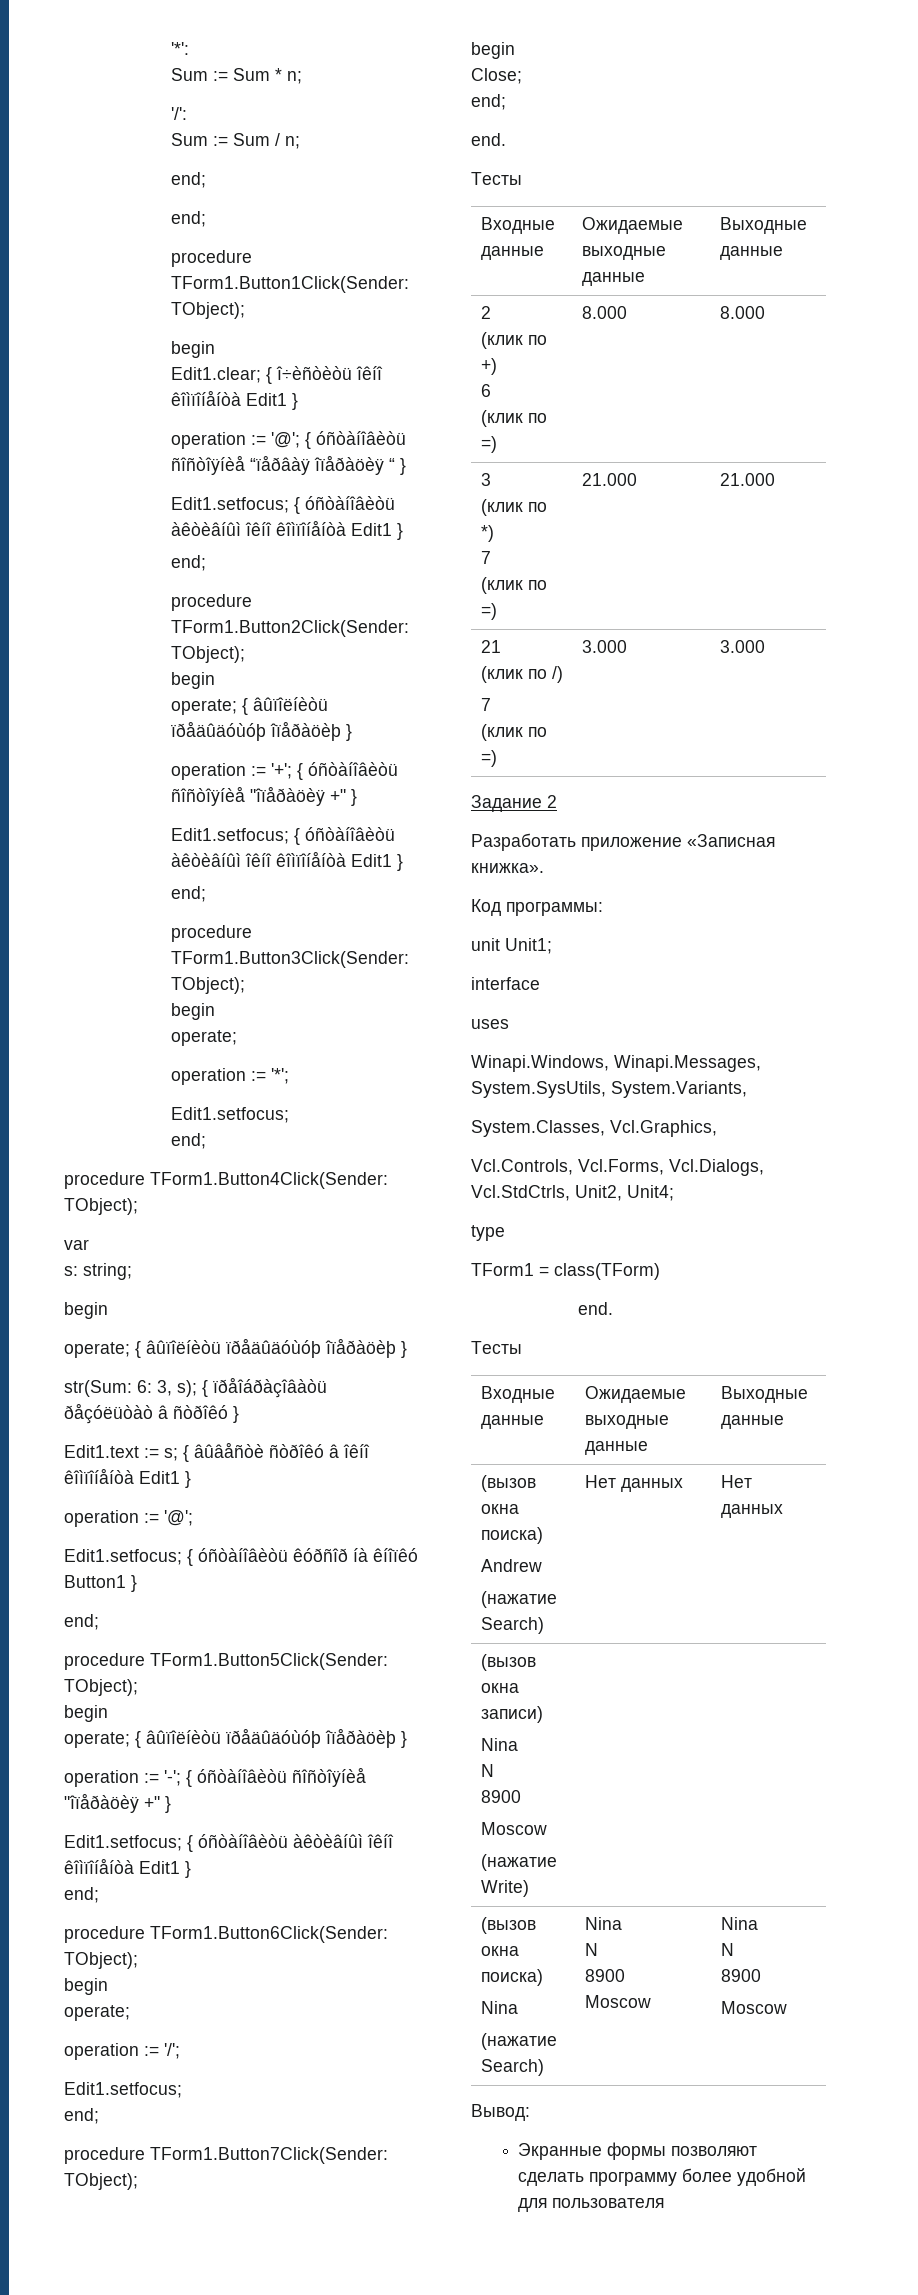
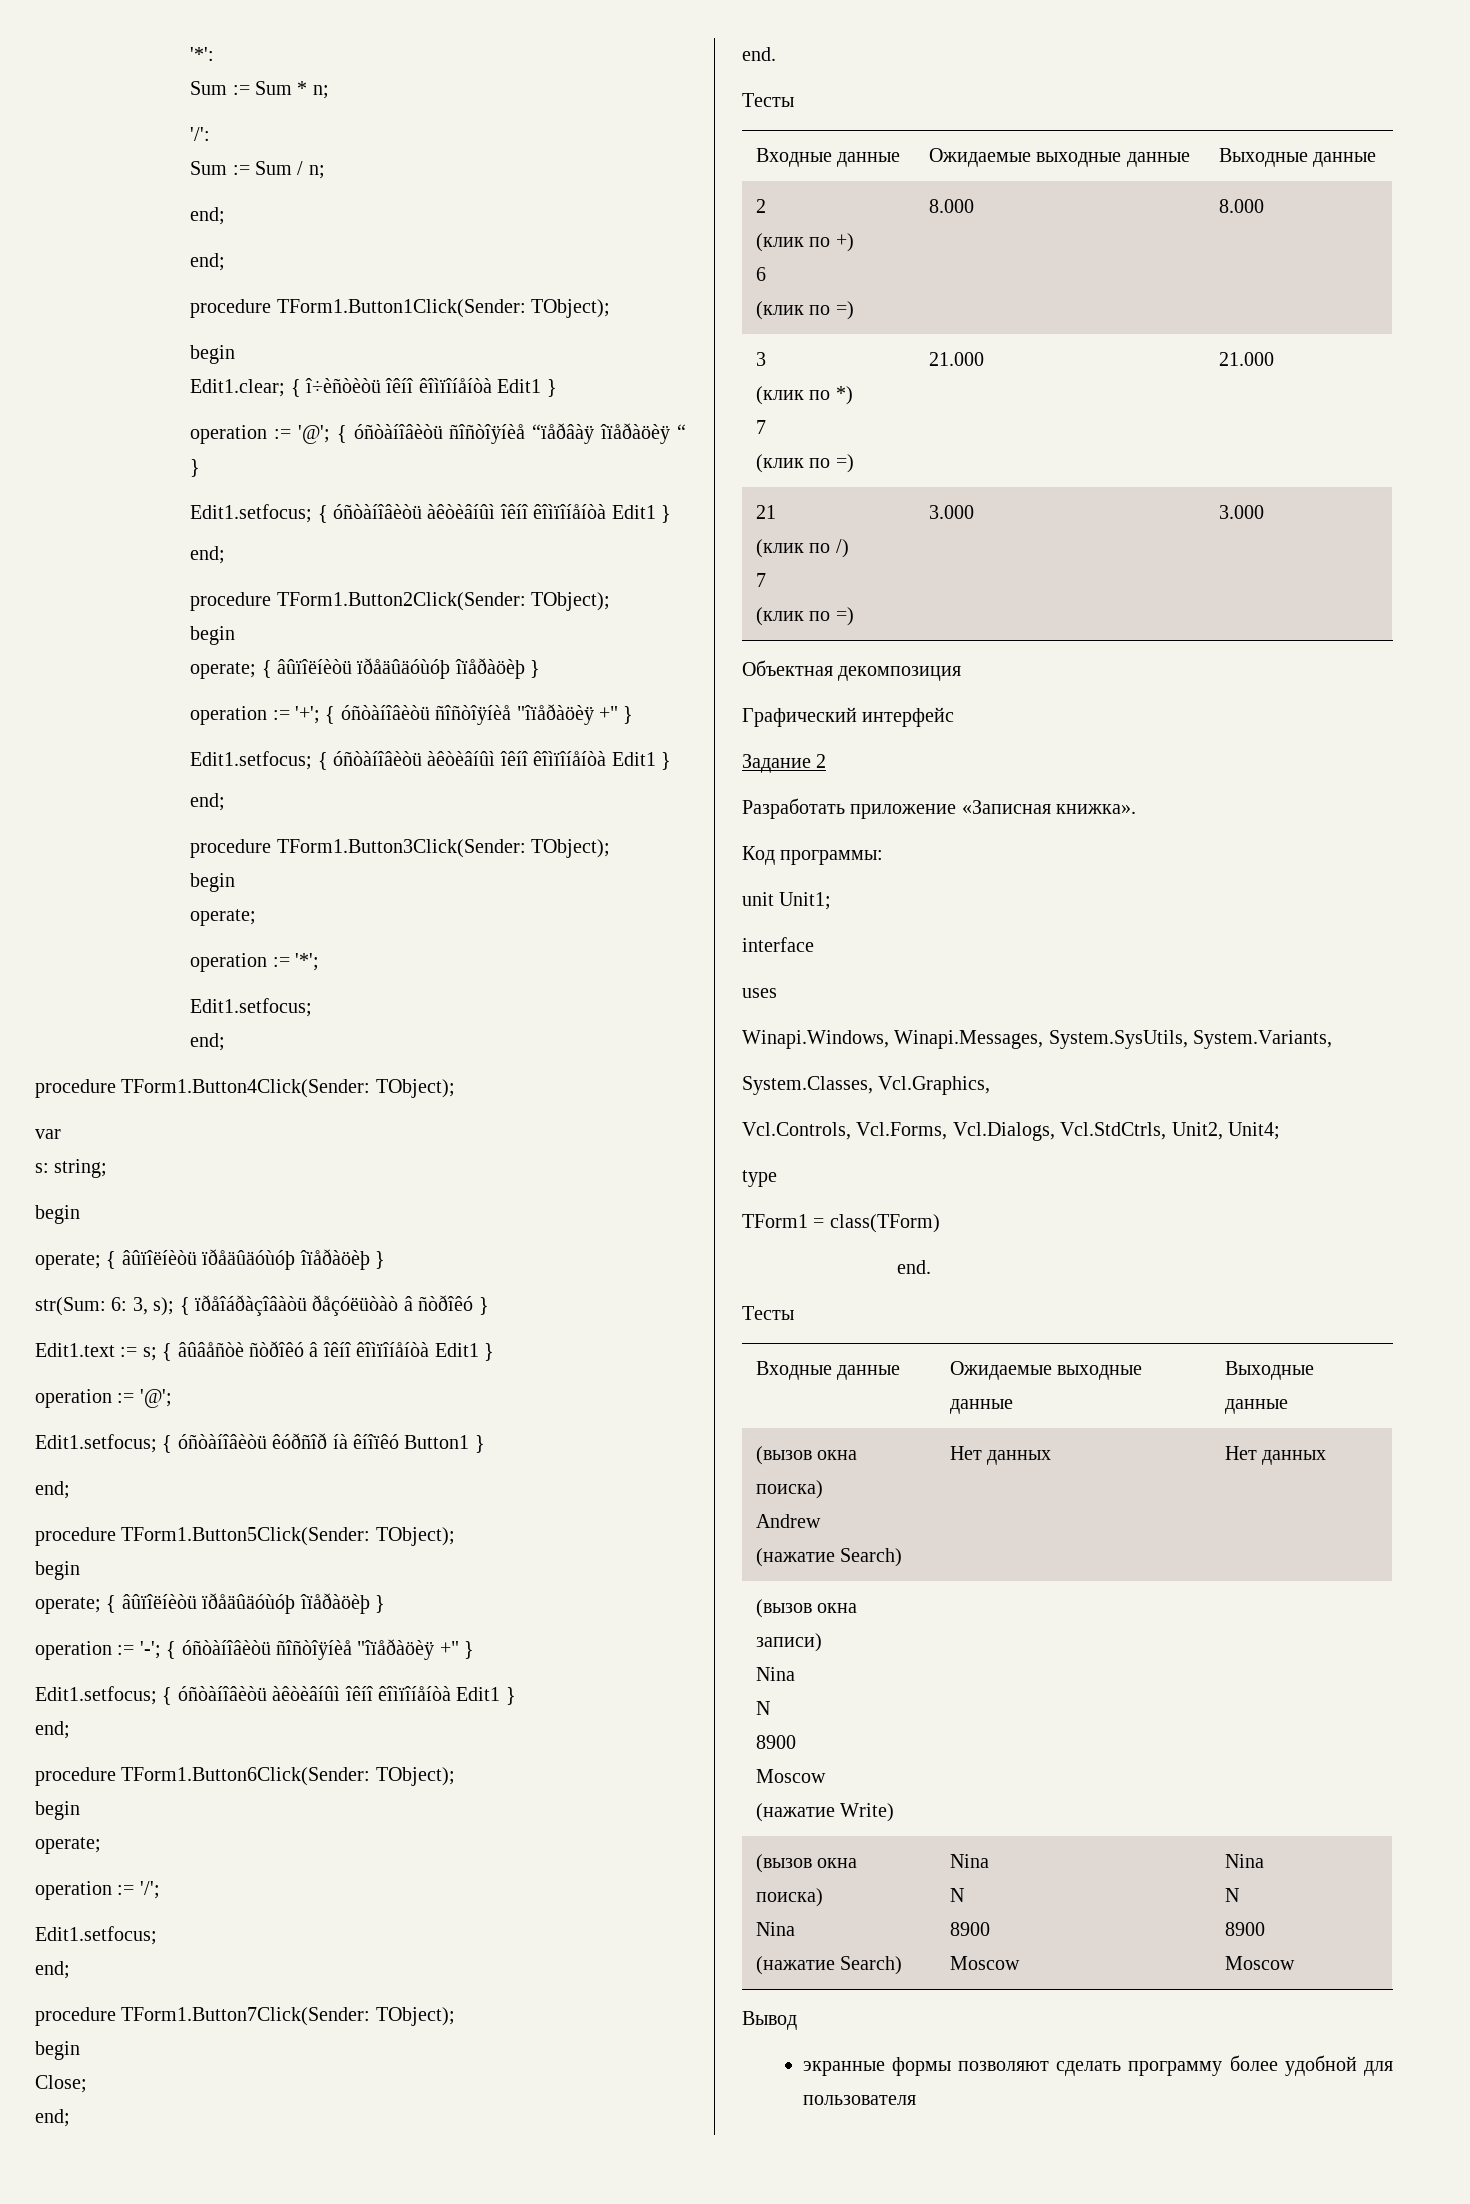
(765, 646) none -> [742,660,962,681] [742,707,955,727] // Объектная декомпозиция // Графический интерфейс
[471,2104,530,2121] [518,2143,603,2160] Вывод: // Экранные -> [742,2011,797,2030] [802,2061,885,2076] Вывод // экранные

